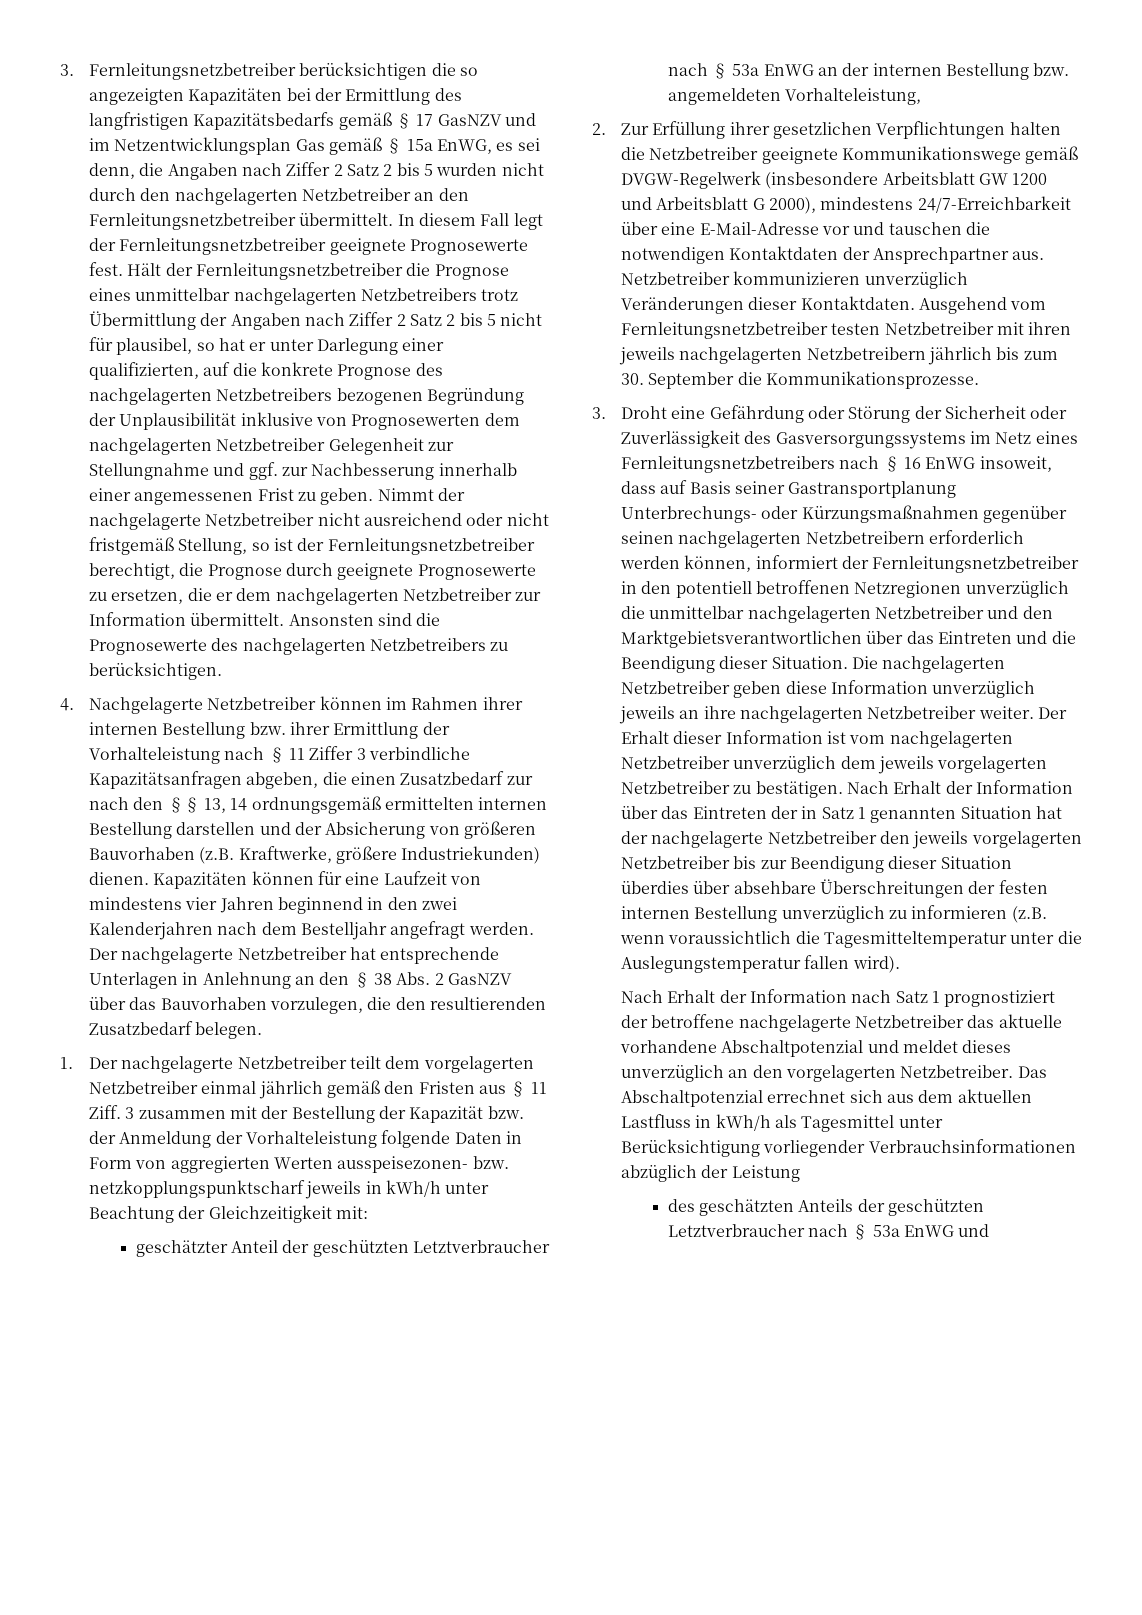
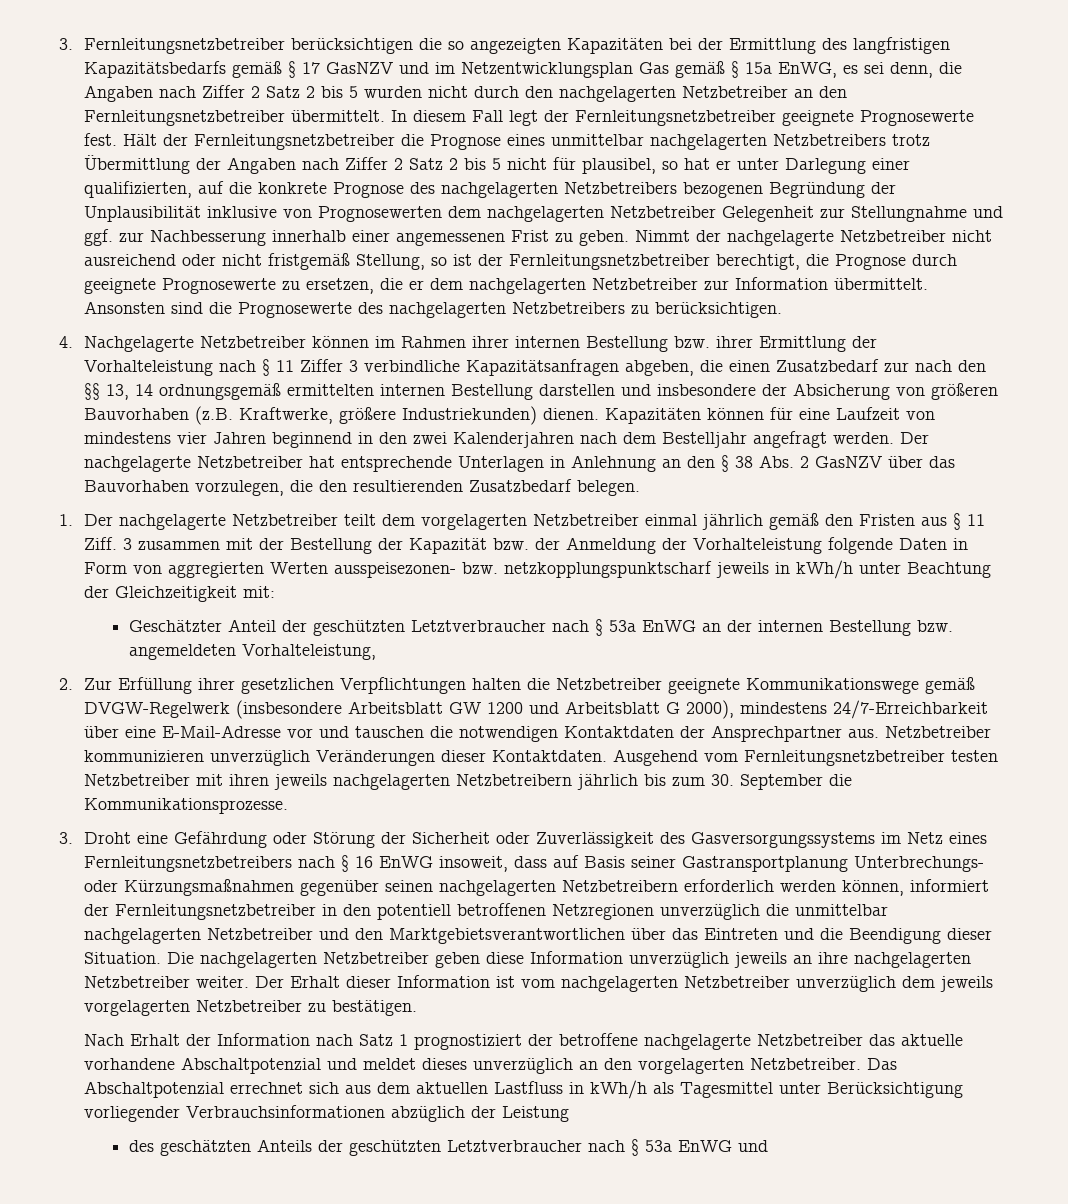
(291, 828) none -> [657,384,757,396] insbesondere
[135,1240,228,1257] geschätzter -> [128,620,222,632] Geschätzter
[846,780,1073,794] [621,806,1062,823] [621,831,1082,849] [621,856,1012,873] [621,879,1048,898] [621,905,1047,923] [620,931,1082,948] [621,955,900,973] Nach Erhalt der Information über das Eintreten der in Satz 1 genannten Situation hat der nachgelagerte Netzbetreiber den jeweils vorgelagerten Netzbetreiber bis zur Beendigung dieser Situation überdies über absehbare Überschreitungen der festen internen Bestellung unverzüglich zu informieren (z.B. wenn voraussichtlich die Tagesmitteltemperatur unter die Auslegungstemperatur fallen wird). -> (418, 1008) none

